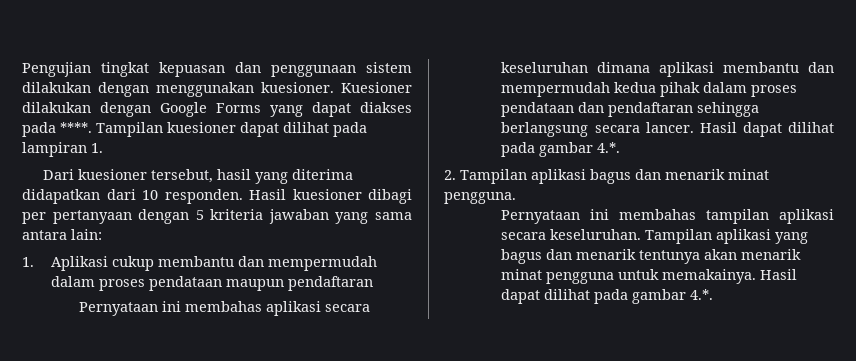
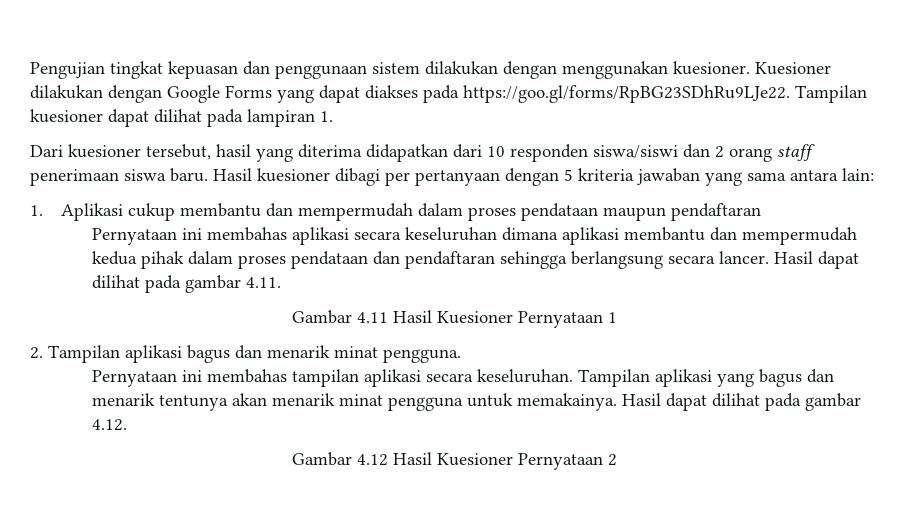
[60,122,92,133] ****. -> [463,85,790,103] https://goo.gl/forms/RpBG23SDhRu9LJe22.
[164,189,243,204] responden. -> [510,144,815,162] [30,168,208,186] responden siswa/siswi dan 2 orang staff penerimaan siswa baru.
[597,142,621,153] 4.*. -> [245,277,281,288] [291,310,617,328] 4.11. // Gambar 4.11 Hasil Kuesioner Pernyataan 1
[690,289,714,300] 4.*. -> [91,419,127,431] [291,452,617,470] 4.12. // Gambar 4.12 Hasil Kuesioner Pernyataan 2

